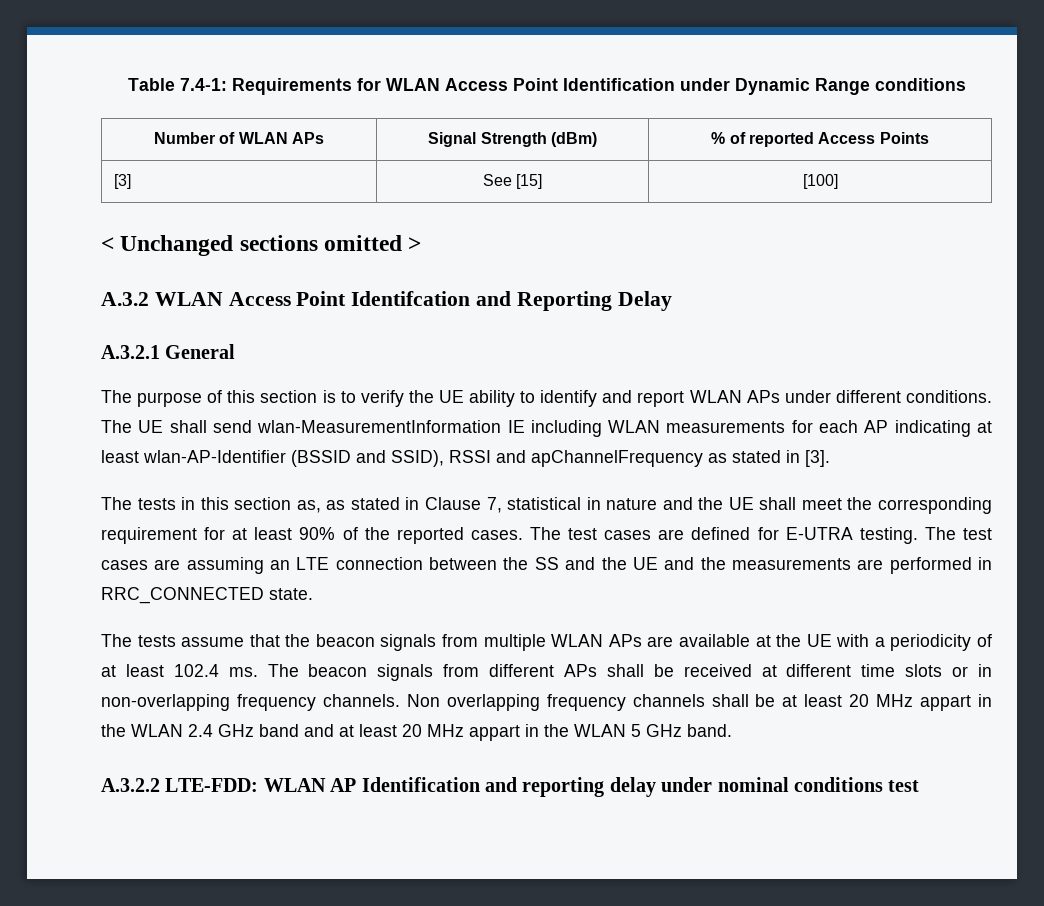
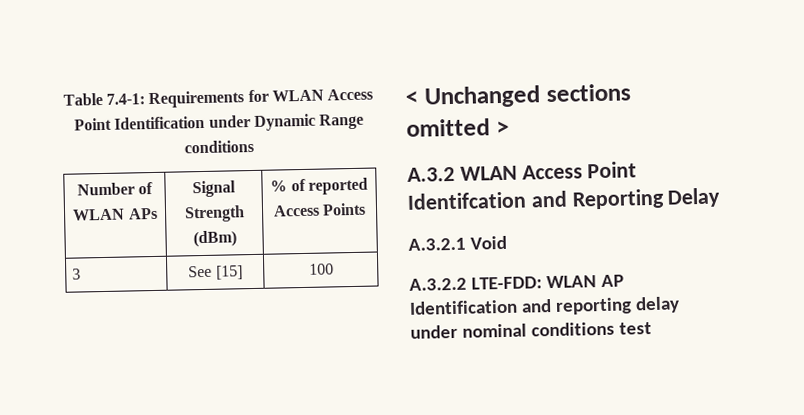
[114,174,132,189] [3] -> [72,268,82,280] 3
[802,174,838,189] [100] -> [308,263,334,275] 100
[165,344,236,359] [101,390,992,407] [101,420,992,437] [101,450,830,467] [101,497,992,514] [101,527,992,544] [101,557,993,574] [101,587,313,604] [101,634,992,651] [101,664,993,681] [101,694,993,711] [101,724,732,741] General // The purpose of this section is to verify the UE ability to identify and report WLAN APs under different conditions. The UE shall send wlan-MeasurementInformation IE including WLAN measurements for each AP indicating at least wlan-AP-Identifier (BSSID and SSID), RSSI and apChannelFrequency as stated in [3]. // The tests in this section as, as stated in Clause 7, statistical in nature and the UE shall meet the corresponding requirement for at least 90% of the reported cases. The test cases are defined for E-UTRA testing. The test cases are assuming an LTE connection between the SS and the UE and the measurements are performed in RRC_CONNECTED state. // The tests assume that the beacon signals from multiple WLAN APs are available at the UE with a periodicity of at least 102.4 ms. The beacon signals from different APs shall be received at different time slots or in non-overlapping frequency channels. Non overlapping frequency channels shall be at least 20 MHz appart in the WLAN 2.4 GHz band and at least 20 MHz appart in the WLAN 5 GHz band. -> [469,235,507,250] Void

